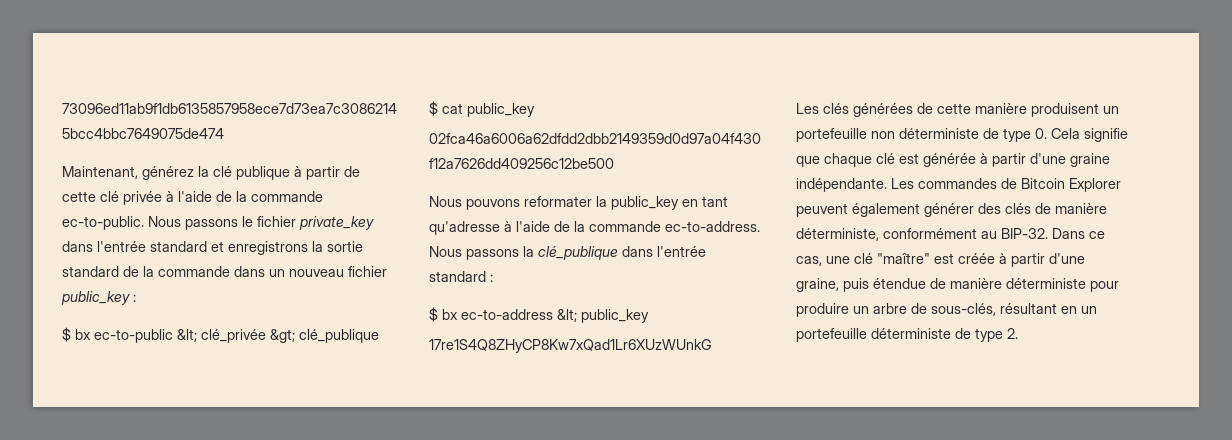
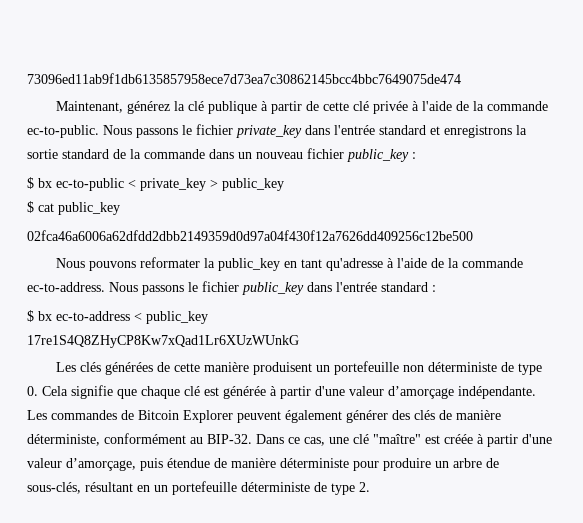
[177,329,379,343] &lt; clé_privée &gt; clé_publique -> [128,178,284,191] < private_key > public_key
[523,245,618,260] la clé_publique -> [188,281,304,295] le fichier public_key
[557,309,577,322] &lt; -> [134,312,142,321] <
[1070,153,1110,167] graine -> [349,386,454,399] valeur d’amorçage
[796,278,839,292] graine, -> [27,458,136,471] valeur d’amorçage,

